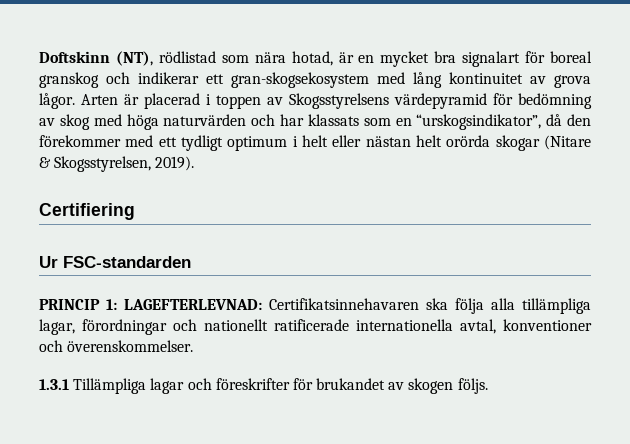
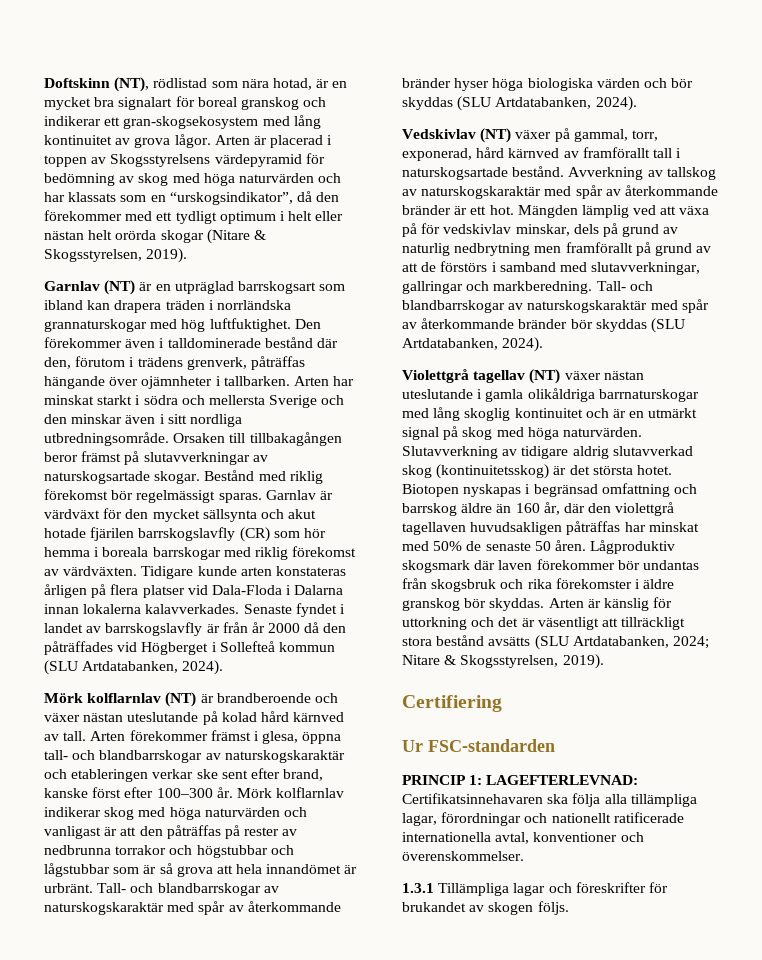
(195, 163) none -> [44,280,346,295] [44,300,291,313] [44,318,321,332] [44,337,338,348] [44,356,305,370] [44,376,355,389] [44,395,345,408] [44,414,242,427] [44,432,342,446] [44,451,268,465] [44,470,323,484] [44,489,333,503] [44,508,317,522] [44,527,326,542] [44,546,357,560] [44,566,346,579] [44,584,344,598] [44,603,345,617] [44,622,347,636] [44,641,335,655] [44,660,224,675] [44,692,338,707] [44,711,345,725] [44,730,342,744] [44,750,345,763] [44,768,324,782] [44,787,345,798] [44,807,307,820] [44,825,298,839] [44,845,294,858] [44,863,358,877] [44,883,279,896] [44,901,341,915] [402,78,694,91] [402,96,637,111] [402,128,658,143] [402,147,682,161] [402,166,716,180] [402,185,718,199] [402,205,710,218] [402,223,679,237] [402,242,712,256] [402,261,701,275] [402,281,653,294] [402,299,709,313] [402,318,685,333] [402,337,544,352] [402,369,644,384] [402,388,699,402] [402,407,698,421] [402,426,642,440] [402,446,693,459] [402,464,672,479] [402,483,697,497] [402,502,675,516] [402,521,699,535] [402,540,676,554] [402,559,699,573] [402,578,675,592] [402,597,673,611] [402,617,686,630] [402,635,709,650] [402,654,604,669] // Garnlav (NT) är en utpräglad barrskogsart som ibland kan drapera träden i norrländska grannaturskogar med hög luftfuktighet. Den förekommer även i talldominerade bestånd där den, förutom i trädens grenverk, påträffas hängande över ojämnheter i tallbarken. Arten har minskat starkt i södra och mellersta Sverige och den minskar även i sitt nordliga utbredningsområde. Orsaken till tillbakagången beror främst på slutavverkningar av naturskogsartade skogar. Bestånd med riklig förekomst bör regelmässigt sparas. Garnlav är värdväxt för den mycket sällsynta och akut hotade fjärilen barrskogslavfly (CR) som hör hemma i boreala barrskogar med riklig förekomst av värdväxten. Tidigare kunde arten konstateras årligen på flera platser vid Dala-Floda i Dalarna innan lokalerna kalavverkades. Senaste fyndet i landet av barrskogslavfly är från år 2000 då den påträffades vid Högberget i Sollefteå kommun (SLU Artdatabanken, 2024). // Mörk kolflarnlav (NT) är brandberoende och växer nästan uteslutande på kolad hård kärnved av tall. Arten förekommer främst i glesa, öppna tall- och blandbarrskogar av naturskogskaraktär och etableringen verkar ske sent efter brand, kanske först efter 100–300 år. Mörk kolflarnlav indikerar skog med höga naturvärden och vanligast är att den påträffas på rester av nedbrunna torrakor och högstubbar och lågstubbar som är så grova att hela innandömet är urbränt. Tall- och blandbarrskogar av naturskogskaraktär med spår av återkommande bränder hyser höga biologiska värden och bör skyddas (SLU Artdatabanken, 2024). // Vedskivlav (NT) växer på gammal, torr, exponerad, hård kärnved av framförallt tall i naturskogsartade bestånd. Avverkning av tallskog av naturskogskaraktär med spår av återkommande bränder är ett hot. Mängden lämplig ved att växa på för vedskivlav minskar, dels på grund av naturlig nedbrytning men framförallt på grund av att de förstörs i samband med slutavverkningar, gallringar och markberedning. Tall- och blandbarrskogar av naturskogskaraktär med spår av återkommande bränder bör skyddas (SLU Artdatabanken, 2024). // Violettgrå tagellav (NT) växer nästan uteslutande i gamla olikåldriga barrnaturskogar med lång skoglig kontinuitet och är en utmärkt signal på skog med höga naturvärden. Slutavverkning av tidigare aldrig slutavverkad skog (kontinuitetsskog) är det största hotet. Biotopen nyskapas i begränsad omfattning och barrskog äldre än 160 år, där den violettgrå tagellaven huvudsakligen påträffas har minskat med 50% de senaste 50 åren. Lågproduktiv skogsmark där laven förekommer bör undantas från skogsbruk och rika förekomster i äldre granskog bör skyddas. Arten är känslig för uttorkning och det är väsentligt att tillräckligt stora bestånd avsätts (SLU Artdatabanken, 2024; Nitare & Skogsstyrelsen, 2019).

